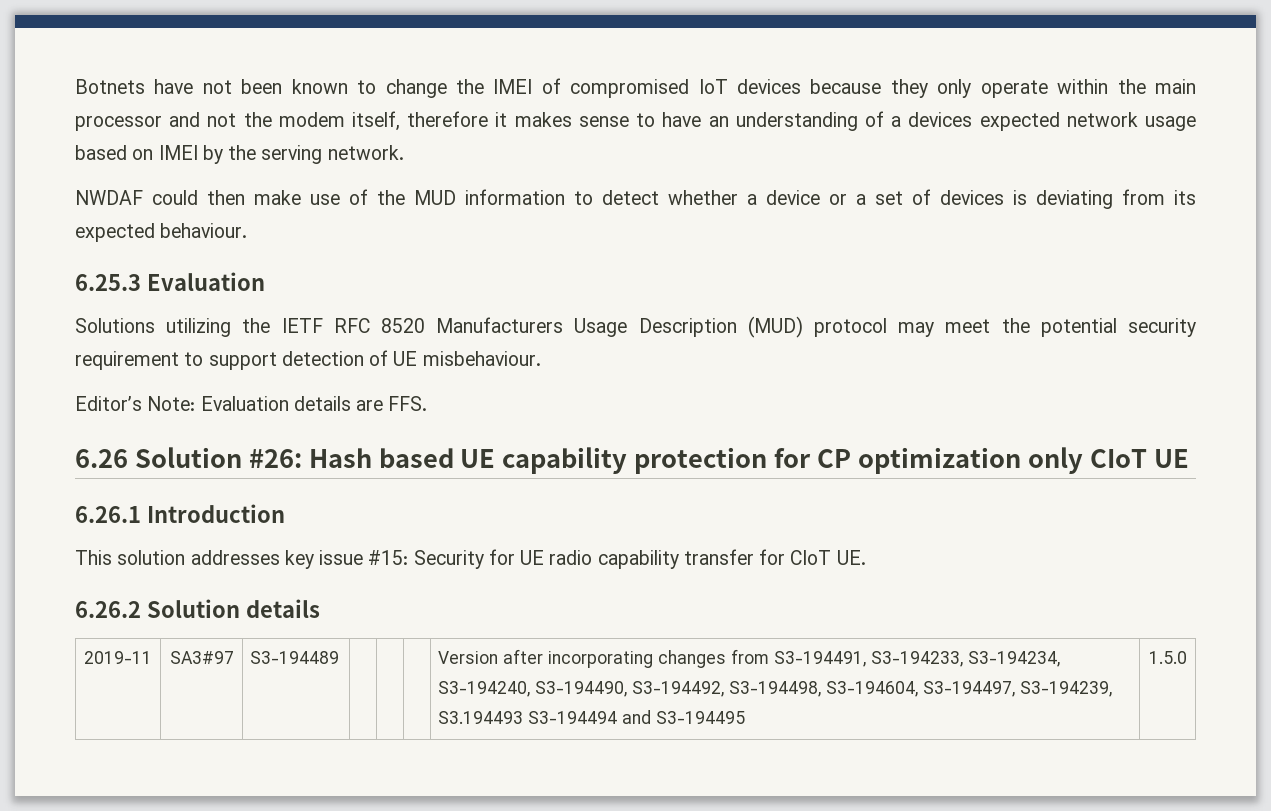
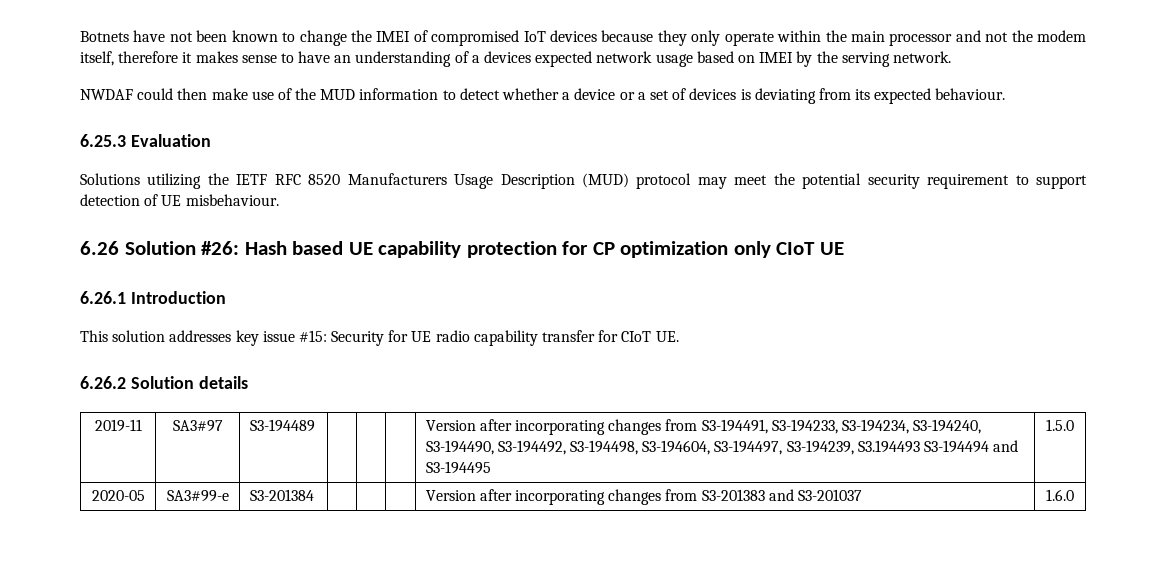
[75,396,428,411] // Editor’s Note: Evaluation details are FFS. -> (279, 200) none
(1187, 657) none -> [91,490,145,501] [166,490,229,502] [249,489,314,501] [425,489,863,505] [1046,489,1074,501] // 2020-05 | SA3#99-e | S3-201384 | | | | Version after incorporating changes from S3-201383 and S3-201037 | 1.6.0

